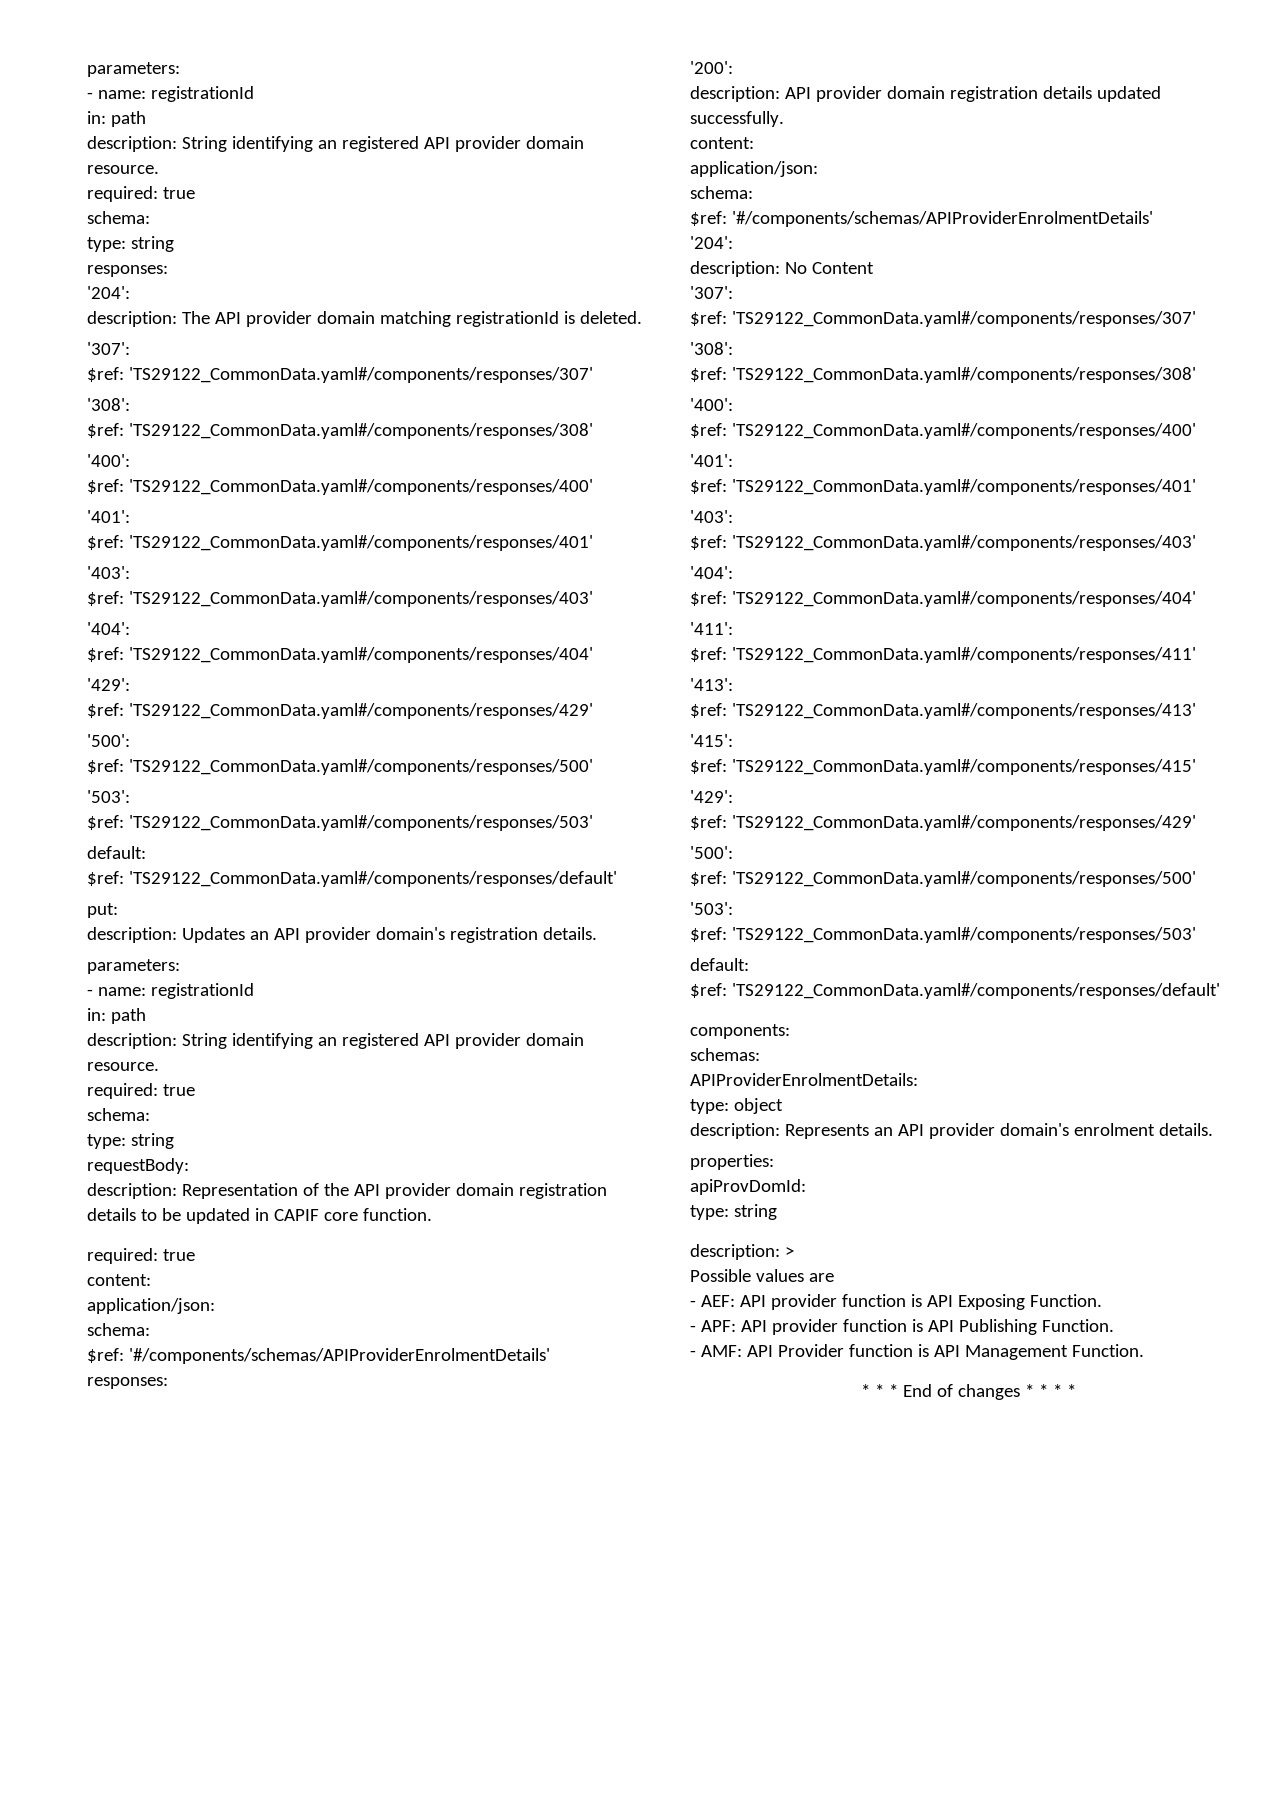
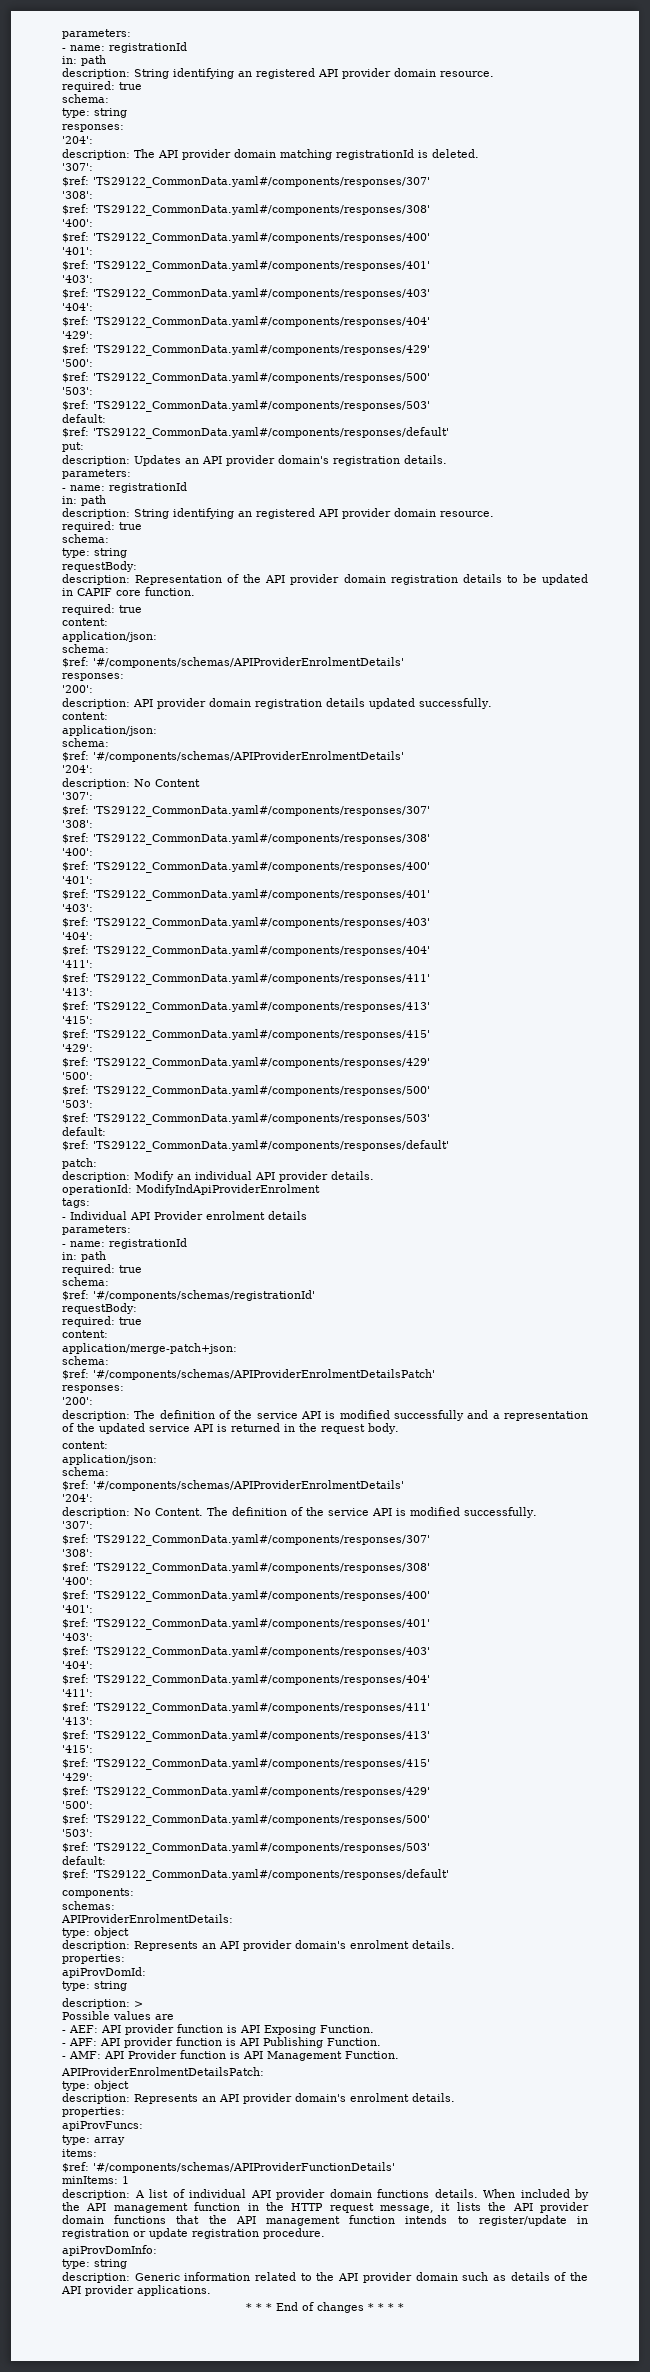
(1220, 991) none -> [62,1158,97,1169] [62,1171,374,1182] [62,1184,320,1195] [62,1198,90,1208] [62,1211,307,1220] [62,1225,131,1235] [62,1238,187,1249] [62,1251,106,1262] [62,1264,142,1275] [62,1277,109,1286] [62,1290,315,1301] [62,1303,137,1314] [62,1316,142,1327] [62,1330,108,1338] [62,1343,237,1354] [62,1356,109,1365] [62,1369,435,1380] [62,1385,124,1393] [62,1397,93,1405] [62,1410,588,1421] [62,1423,399,1434] [62,1441,108,1449] [62,1454,157,1465] [62,1467,109,1476] [62,1480,404,1491] [62,1494,93,1502] [62,1507,537,1518] [62,1521,93,1529] [62,1534,430,1546] [62,1549,93,1557] [62,1562,430,1574] [62,1577,93,1585] [62,1590,430,1602] [62,1605,93,1613] [62,1618,430,1630] [62,1633,93,1641] [62,1646,430,1658] [62,1661,93,1669] [62,1674,430,1686] [62,1689,93,1697] [62,1702,430,1714] [62,1717,93,1725] [62,1730,430,1742] [62,1745,93,1753] [62,1758,430,1770] [62,1773,93,1781] [62,1786,430,1798] [62,1801,93,1809] [62,1814,430,1826] [62,1829,93,1837] [62,1842,430,1854] [62,1856,106,1865] [62,1869,449,1881] // patch: // description: Modify an individual API provider details. // operationId: ModifyIndApiProviderEnrolment // tags: // - Individual API Provider enrolment details // parameters: // - name: registrationId // in: path // required: true // schema: // $ref: '#/components/schemas/registrationId' // requestBody: // required: true // content: // application/merge-patch+json: // schema: // $ref: '#/components/schemas/APIProviderEnrolmentDetailsPatch' // responses: // '200': // description: The definition of the service API is modified successfully and a representation of the updated service API is returned in the request body. // content: // application/json: // schema: // $ref: '#/components/schemas/APIProviderEnrolmentDetails' // '204': // description: No Content. The definition of the service API is modified successfully. // '307': // $ref: 'TS29122_CommonData.yaml#/components/responses/307' // '308': // $ref: 'TS29122_CommonData.yaml#/components/responses/308' // '400': // $ref: 'TS29122_CommonData.yaml#/components/responses/400' // '401': // $ref: 'TS29122_CommonData.yaml#/components/responses/401' // '403': // $ref: 'TS29122_CommonData.yaml#/components/responses/403' // '404': // $ref: 'TS29122_CommonData.yaml#/components/responses/404' // '411': // $ref: 'TS29122_CommonData.yaml#/components/responses/411' // '413': // $ref: 'TS29122_CommonData.yaml#/components/responses/413' // '415': // $ref: 'TS29122_CommonData.yaml#/components/responses/415' // '429': // $ref: 'TS29122_CommonData.yaml#/components/responses/429' // '500': // $ref: 'TS29122_CommonData.yaml#/components/responses/500' // '503': // $ref: 'TS29122_CommonData.yaml#/components/responses/503' // default: // $ref: 'TS29122_CommonData.yaml#/components/responses/default'
(1144, 1350) none -> [61,2067,264,2076] [62,2080,129,2091] [62,2093,455,2104] [62,2107,125,2117] [62,2121,143,2131] [62,2135,125,2145] [62,2149,97,2157] [62,2162,395,2173] [62,2176,129,2184] [62,2189,589,2200] [62,2202,589,2213] [62,2215,588,2226] [62,2228,325,2239] [62,2245,157,2256] [62,2259,127,2269] [62,2272,588,2283] [61,2285,211,2296] // APIProviderEnrolmentDetailsPatch: // type: object // description: Represents an API provider domain's enrolment details. // properties: // apiProvFuncs: // type: array // items: // $ref: '#/components/schemas/APIProviderFunctionDetails' // minItems: 1 // description: A list of individual API provider domain functions details. When included by the API management function in the HTTP request message, it lists the API provider domain functions that the API management function intends to register/update in registration or update registration procedure. // apiProvDomInfo: // type: string // description: Generic information related to the API provider domain such as details of the API provider applications.

